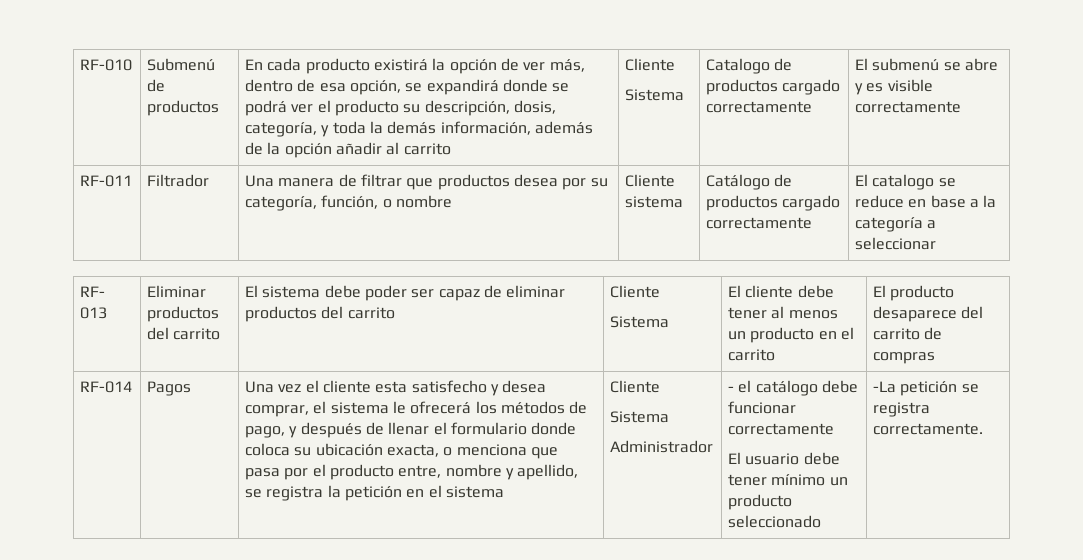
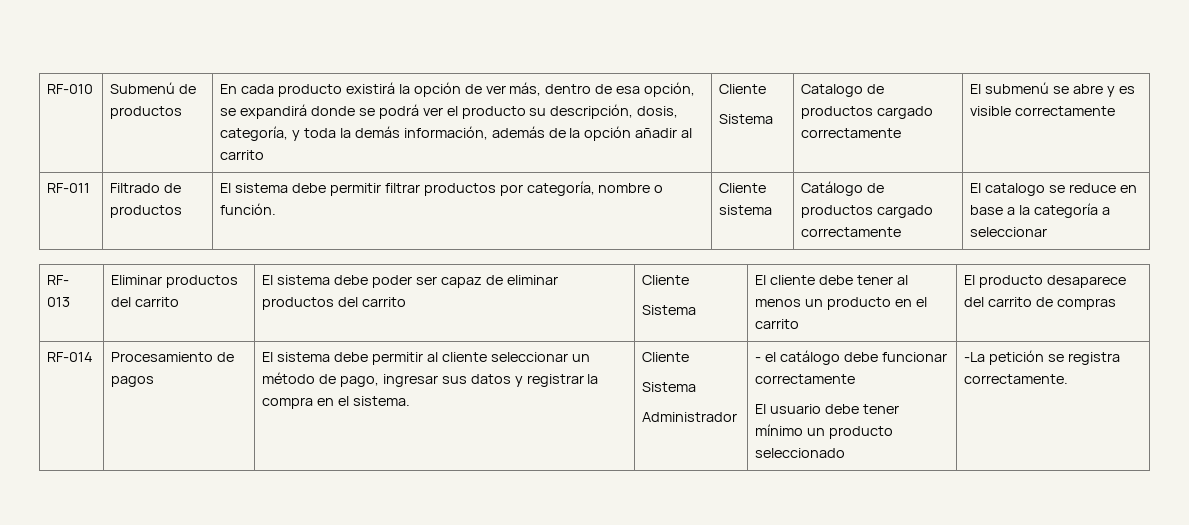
[147,174,210,187] [245,174,608,190] [245,195,453,211] Filtrador | Una manera de filtrar que productos desea por su categoría, función, o nombre -> [110,183,182,193] [110,205,183,218] [220,181,664,196] [220,203,277,215] Filtrado de productos | El sistema debe permitir filtrar productos por categoría, nombre o función.
[147,381,192,396] [245,380,547,396] [245,401,588,417] [245,422,577,438] [245,443,558,459] [245,464,579,480] [245,485,504,501] Pagos | Una vez el cliente esta satisfecho y desea comprar, el sistema le ofrecerá los métodos de pago, y después de llenar el formulario donde coloca su ubicación exacta, o menciona que pasa por el producto entre, nombre y apellido, se registra la petición en el sistema -> [111,352,235,362] [111,376,155,387] [262,352,590,365] [262,372,599,387] [262,396,410,409] Procesamiento de pagos | El sistema debe permitir al cliente seleccionar un método de pago, ingresar sus datos y registrar la compra en el sistema.

